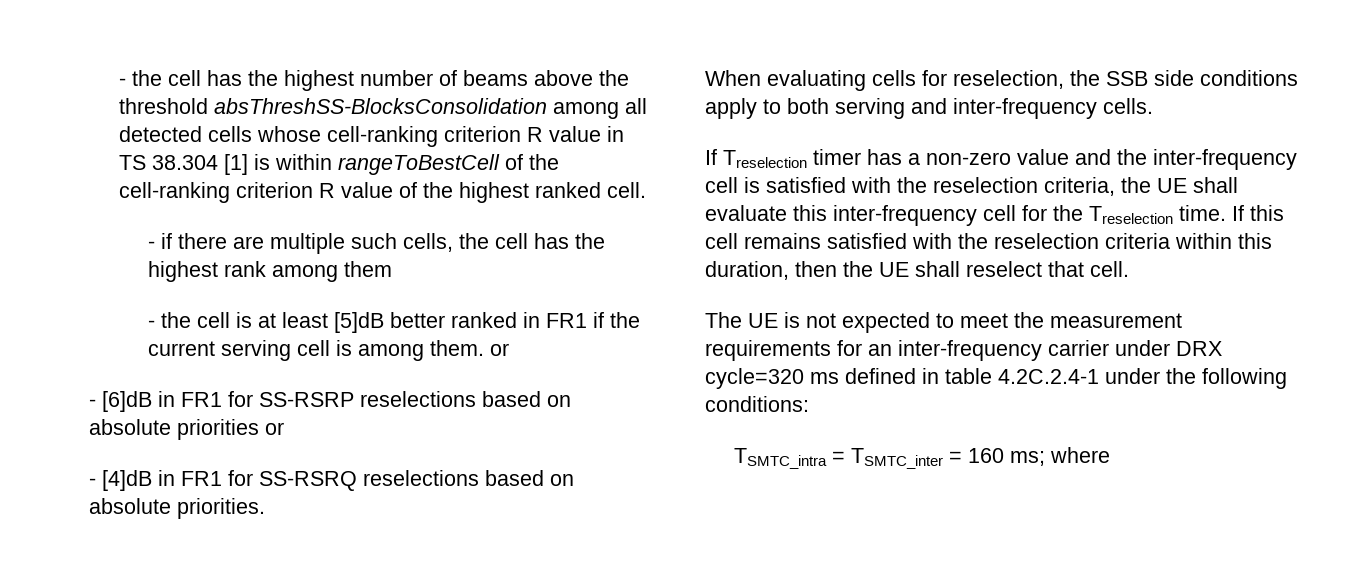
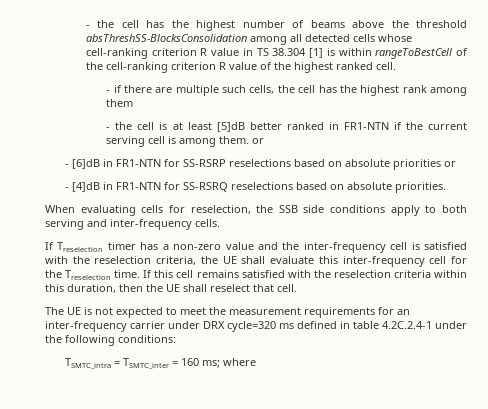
[545,313,587,328] FR1 -> [343,122,389,130] FR1-NTN
[181,392,223,407] FR1 -> [116,159,162,167] FR1-NTN
[181,471,223,486] FR1 -> [116,182,162,190] FR1-NTN

